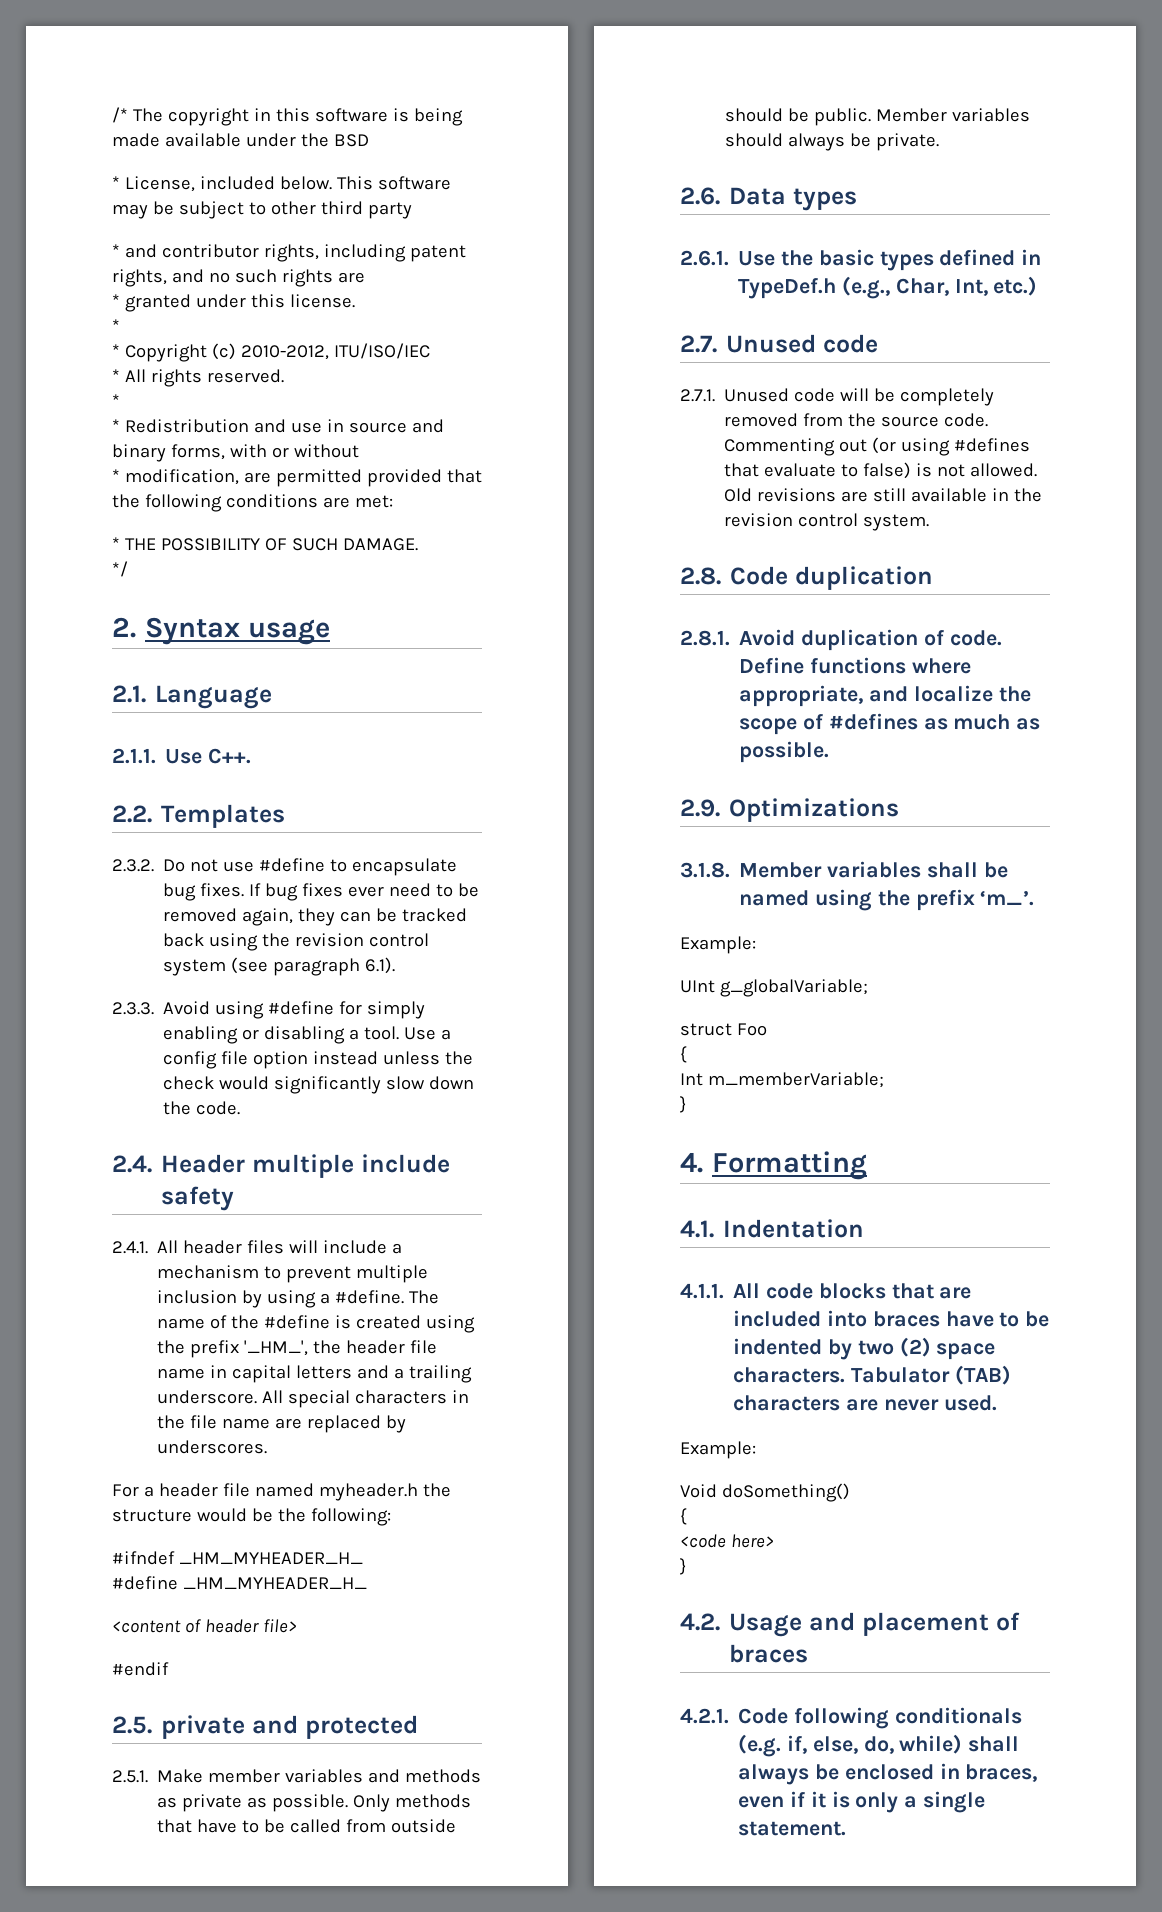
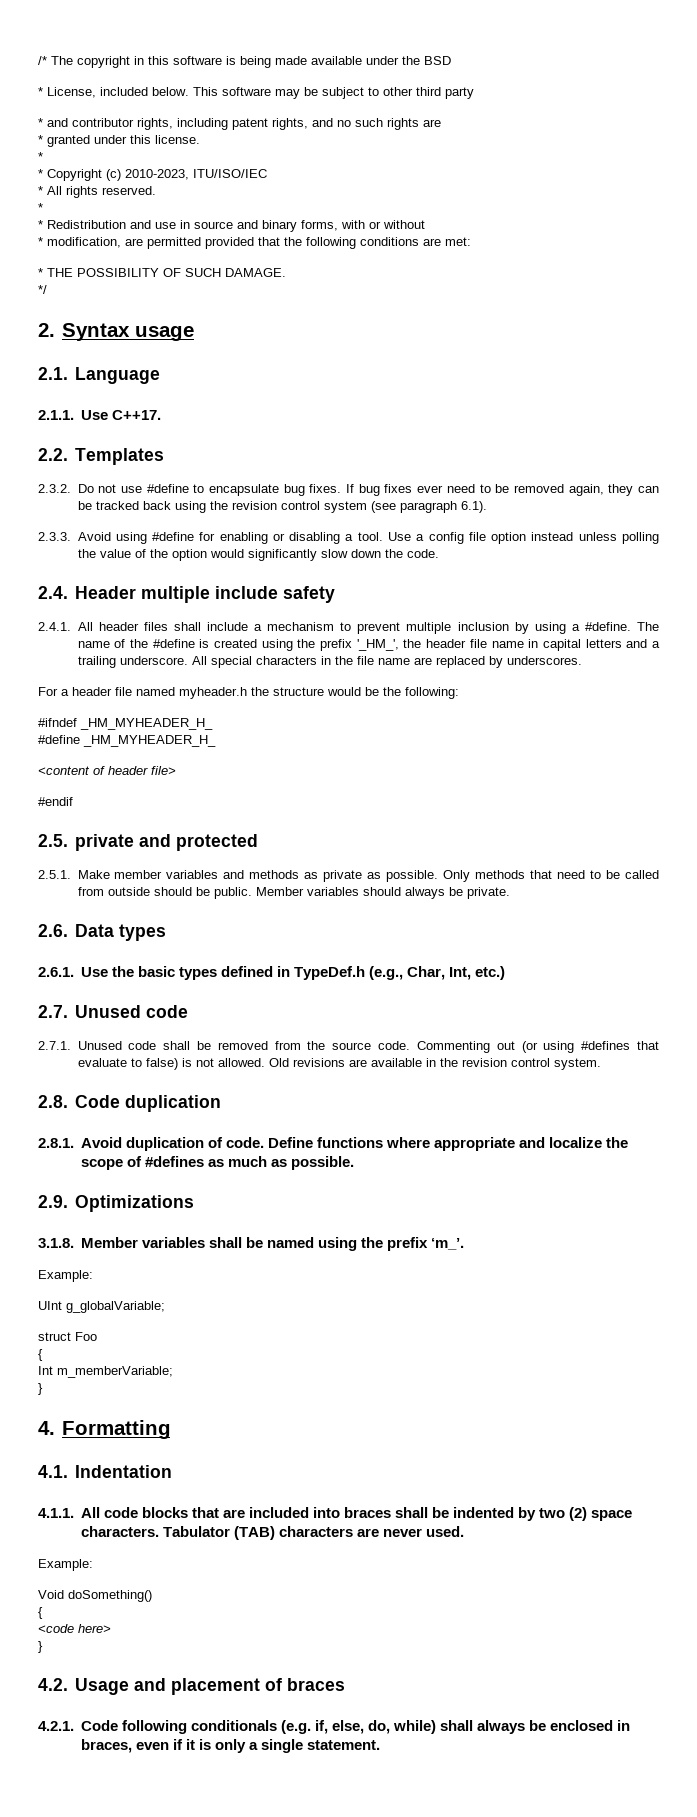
[240,345,329,360] 2010-2012, -> [125,169,189,180] 2010-2023,
[208,748,252,764] C++. -> [111,410,161,420] C++17.
[367,1001,426,1019] simply -> (216, 536) none
[445,1051,474,1065] [163,1076,215,1090] the check -> [622,532,659,544] [77,549,207,561] polling the value of the option
[289,1240,319,1253] will -> [173,622,201,631] shall
[197,1819,238,1833] have -> [557,870,586,879] need
[840,388,995,406] will be completely -> [163,1041,211,1050] shall be
[873,488,907,502] still -> (367, 1063) none
[739,685,864,707] appropriate, -> [433,1137,515,1151] appropriate
[945,1311,1020,1327] have to -> [394,1507,428,1518] shall

